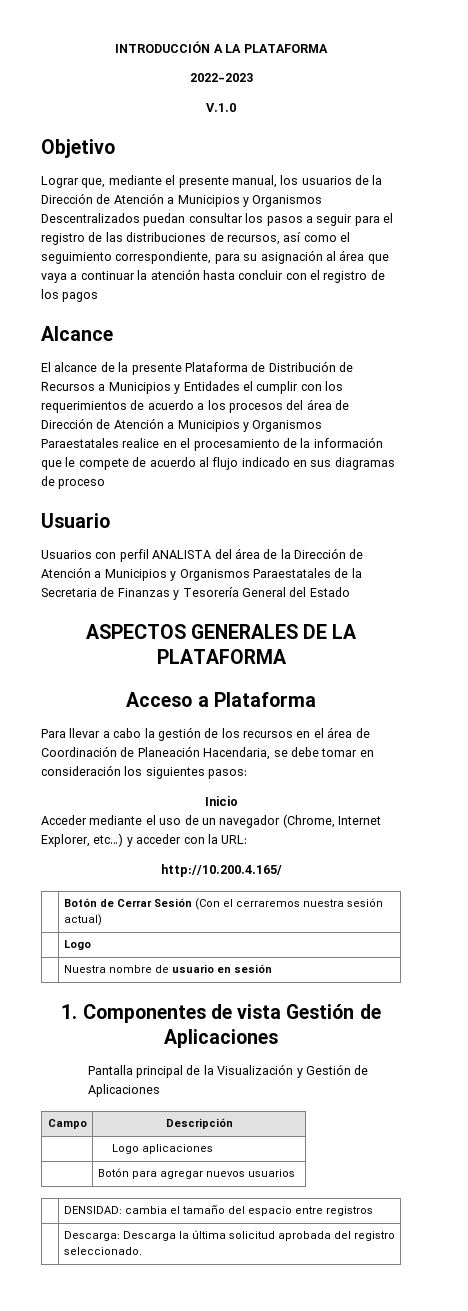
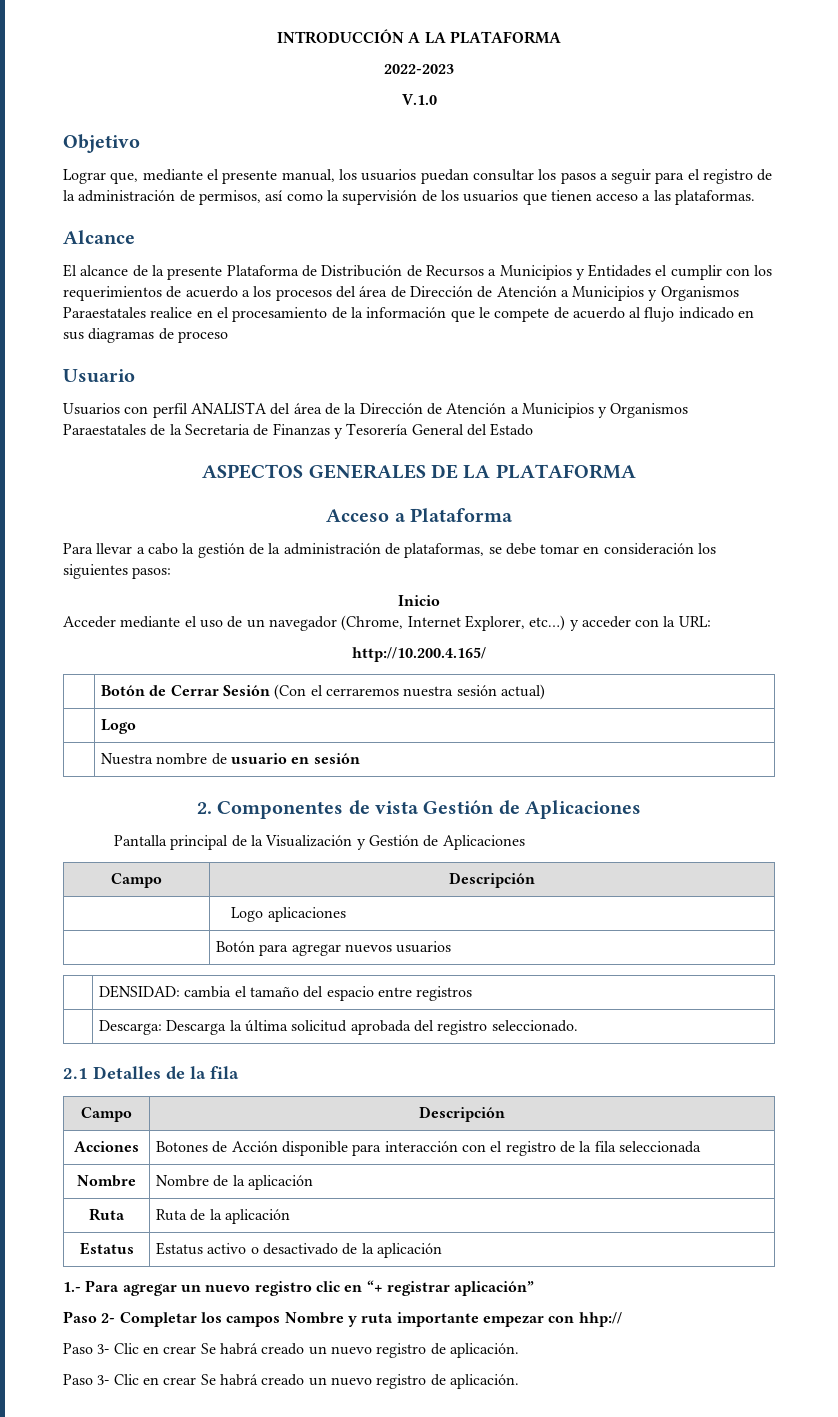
[355,175,383,185] [41,193,323,207] [41,213,140,223] de la Dirección de Atención a Municipios y Organismos Descentralizados -> (417, 175) none
[105,232,350,245] [41,250,389,264] [41,269,385,283] [41,289,99,302] las distribuciones de recursos, así como el seguimiento correspondiente, para su asignación al área que vaya a continuar la atención hasta concluir con el registro de los pagos -> [63,190,756,205] la administración de permisos, así como la supervisión de los usuarios que tienen acceso a las plataformas.
[221,727,370,738] [41,746,271,760] los recursos en el área de Coordinación de Planeación Hacendaria, -> [268,543,485,558] la administración de plataformas,
[61,1004,78,1019] 1. -> [196,802,212,814] 2.
(142, 1251) none -> [63,1066,239,1080] [81,1107,132,1122] [419,1106,505,1122] [74,1141,139,1152] [156,1141,701,1156] [77,1175,136,1187] [156,1175,313,1190] [89,1208,125,1221] [156,1209,290,1224] [79,1242,134,1255] [156,1242,442,1258] [63,1280,535,1296] [63,1311,622,1327] [63,1343,519,1358] [63,1374,519,1389] // 2.1 Detalles de la fila // Campo | Descripción // Acciones | Botones de Acción disponible para interacción con el registro de la fila seleccionada // Nombre | Nombre de la aplicación // Ruta | Ruta de la aplicación // Estatus | Estatus activo o desactivado de la aplicación // 1.- Para agregar un nuevo registro clic en “+ registrar aplicación” // Paso 2- Completar los campos Nombre y ruta importante empezar con hhp:// // Paso 3- Clic en crear Se habrá creado un nuevo registro de aplicación. // Paso 3- Clic en crear Se habrá creado un nuevo registro de aplicación.

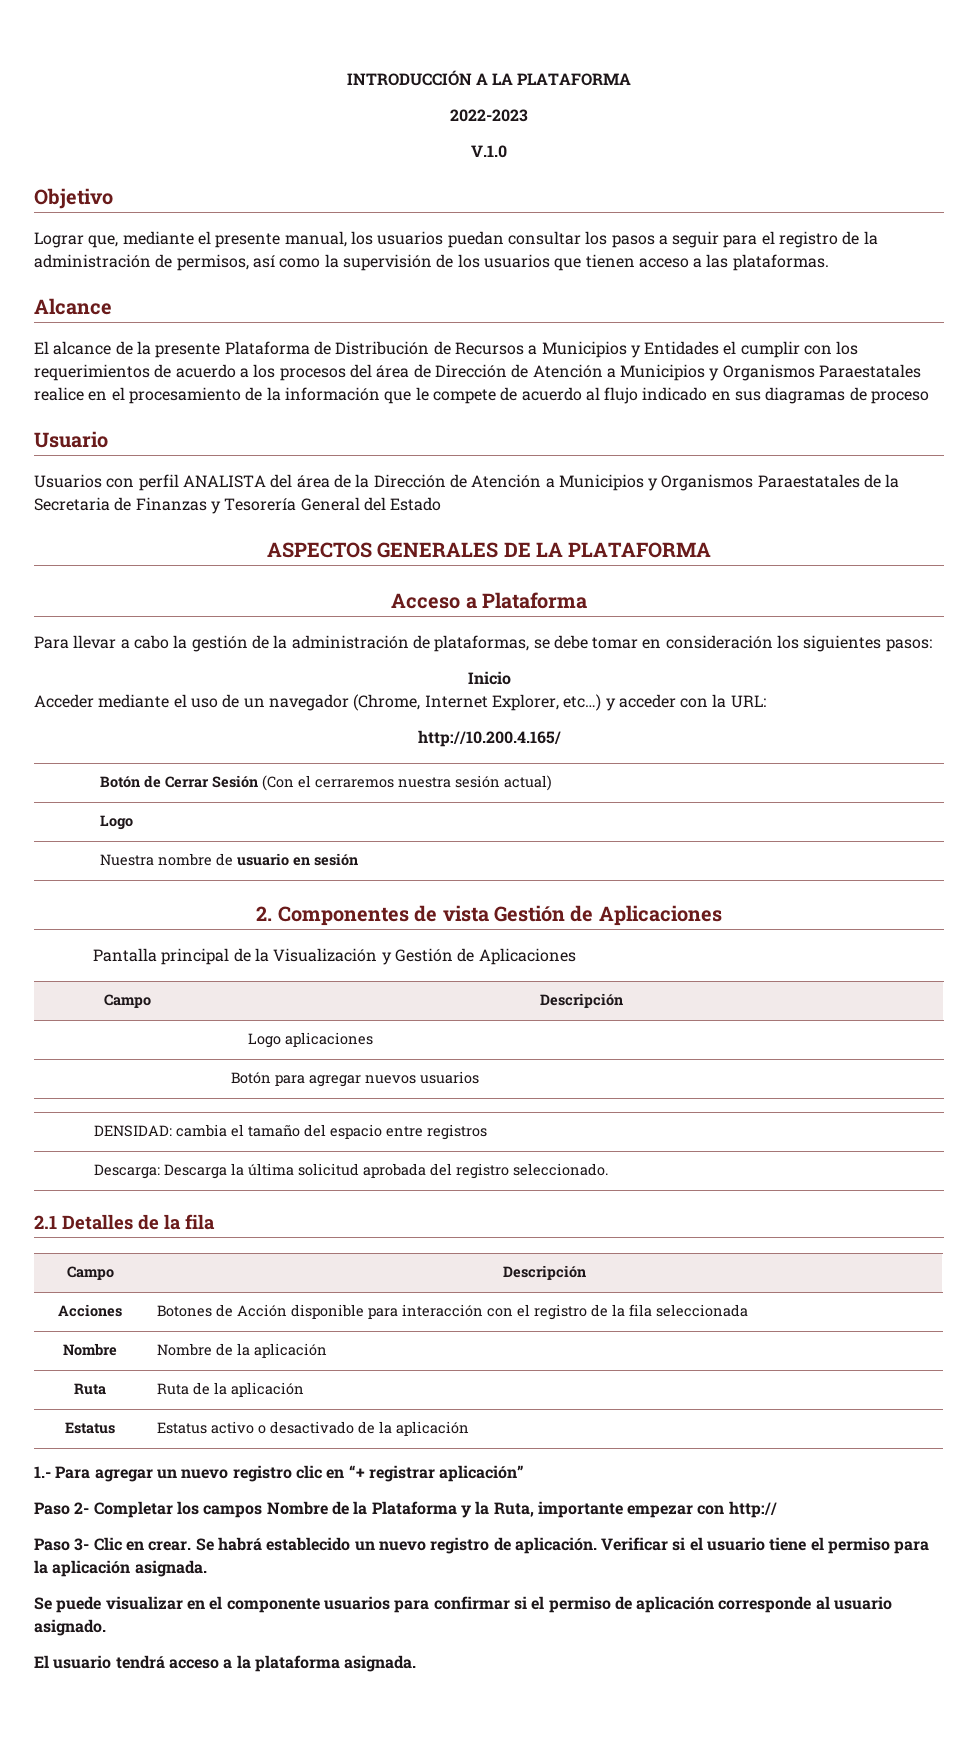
[347,1313,394,1327] y ruta -> [331,1501,534,1518] de la Plataforma y la Ruta,
[578,1312,622,1327] [63,1343,519,1358] [63,1374,519,1389] hhp:// // Paso 3- Clic en crear Se habrá creado un nuevo registro de aplicación. // Paso 3- Clic en crear Se habrá creado un nuevo registro de aplicación. -> [728,1501,777,1518] [34,1537,930,1554] [34,1560,207,1577] [34,1596,893,1613] [34,1619,106,1636] [34,1655,417,1672] http:// // Paso 3- Clic en crear. Se habrá establecido un nuevo registro de aplicación. Verificar si el usuario tiene el permiso para la aplicación asignada. // Se puede visualizar en el componente usuarios para confirmar si el permiso de aplicación corresponde al usuario asignado. // El usuario tendrá acceso a la plataforma asignada.

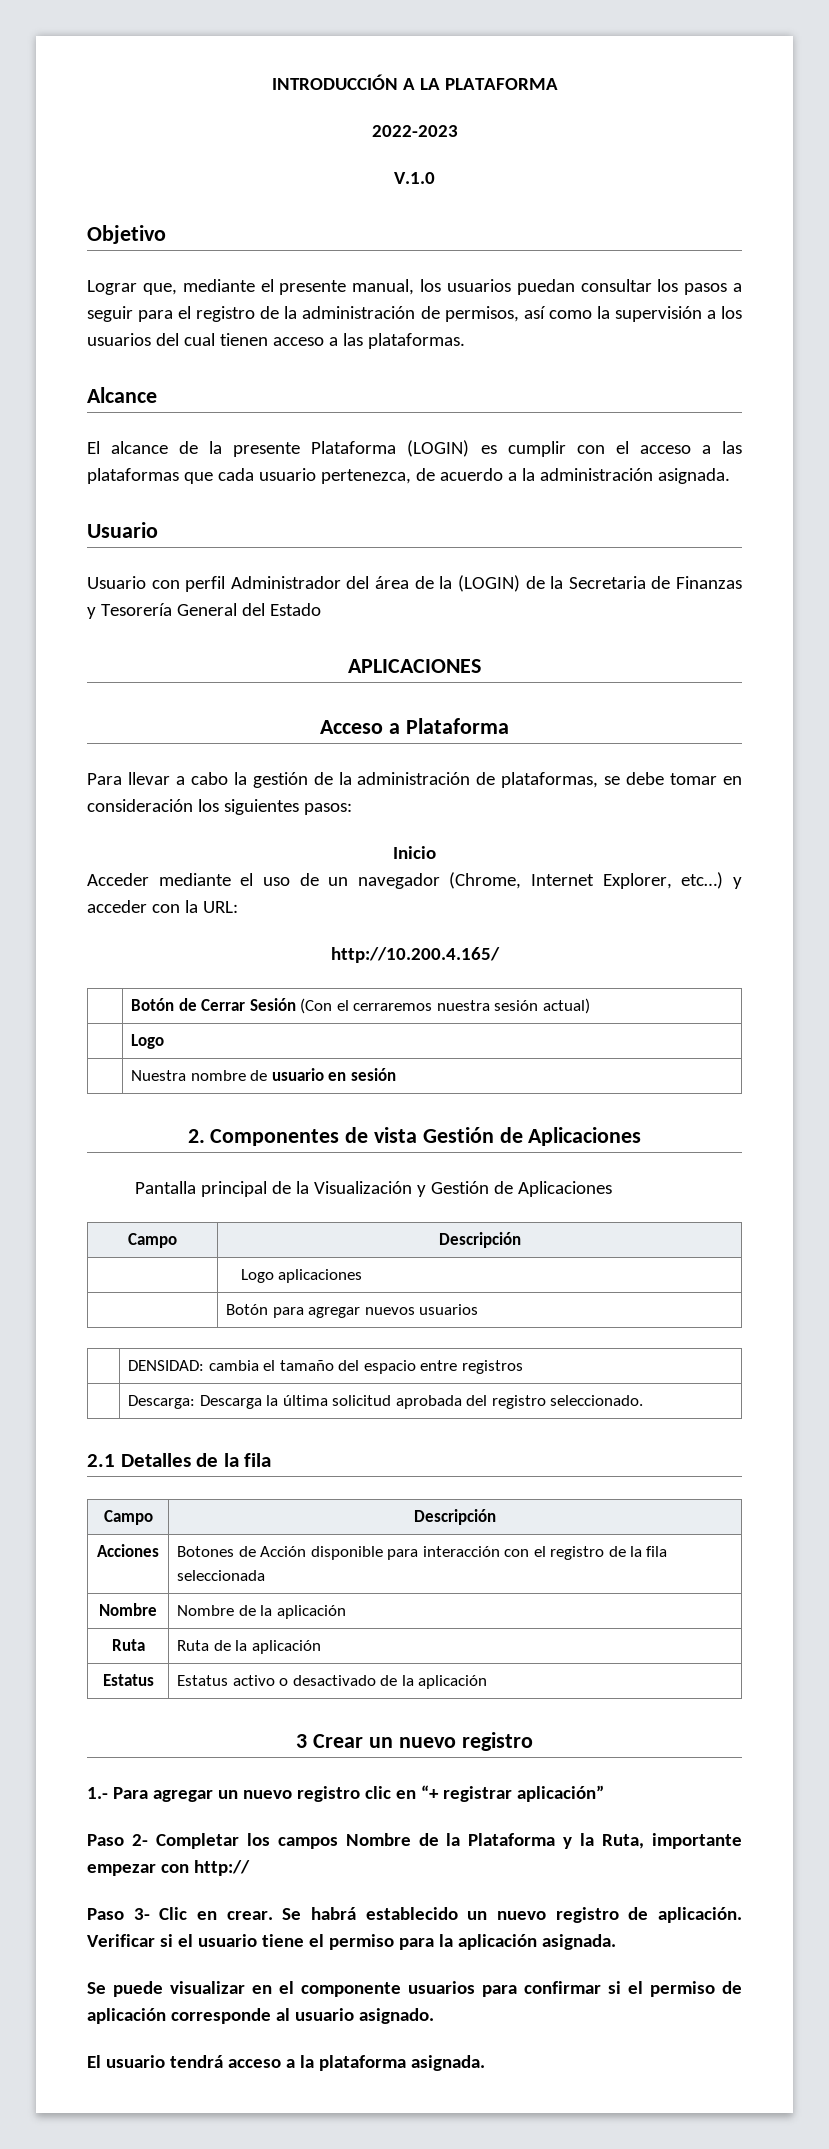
[436,254,582,271] de los usuarios que -> [706,306,742,319] [87,333,215,346] a los usuarios del cual
[313,341,859,358] [34,364,922,381] [34,387,930,404] de Distribución de Recursos a Municipios y Entidades el cumplir con los requerimientos de acuerdo a los procesos del área de Dirección de Atención a Municipios y Organismos Paraestatales realice en el procesamiento de la información que le compete de acuerdo al flujo indicado en sus diagramas de proceso -> [407,440,743,457] [87,468,730,484] (LOGIN) es cumplir con el acceso a las plataformas que cada usuario pertenezca, de acuerdo a la administración asignada.
[34,474,102,488] Usuarios -> [87,576,146,589] Usuario
[182,475,266,488] ANALISTA -> [230,576,341,589] Administrador
[373,474,860,491] Dirección de Atención a Municipios y Organismos Paraestatales -> [457,575,520,592] (LOGIN)
[266,542,712,558] ASPECTOS GENERALES DE LA PLATAFORMA -> [348,659,481,673] APLICACIONES
(469, 1428) none -> [296,1732,533,1751] // 3 Crear un nuevo registro

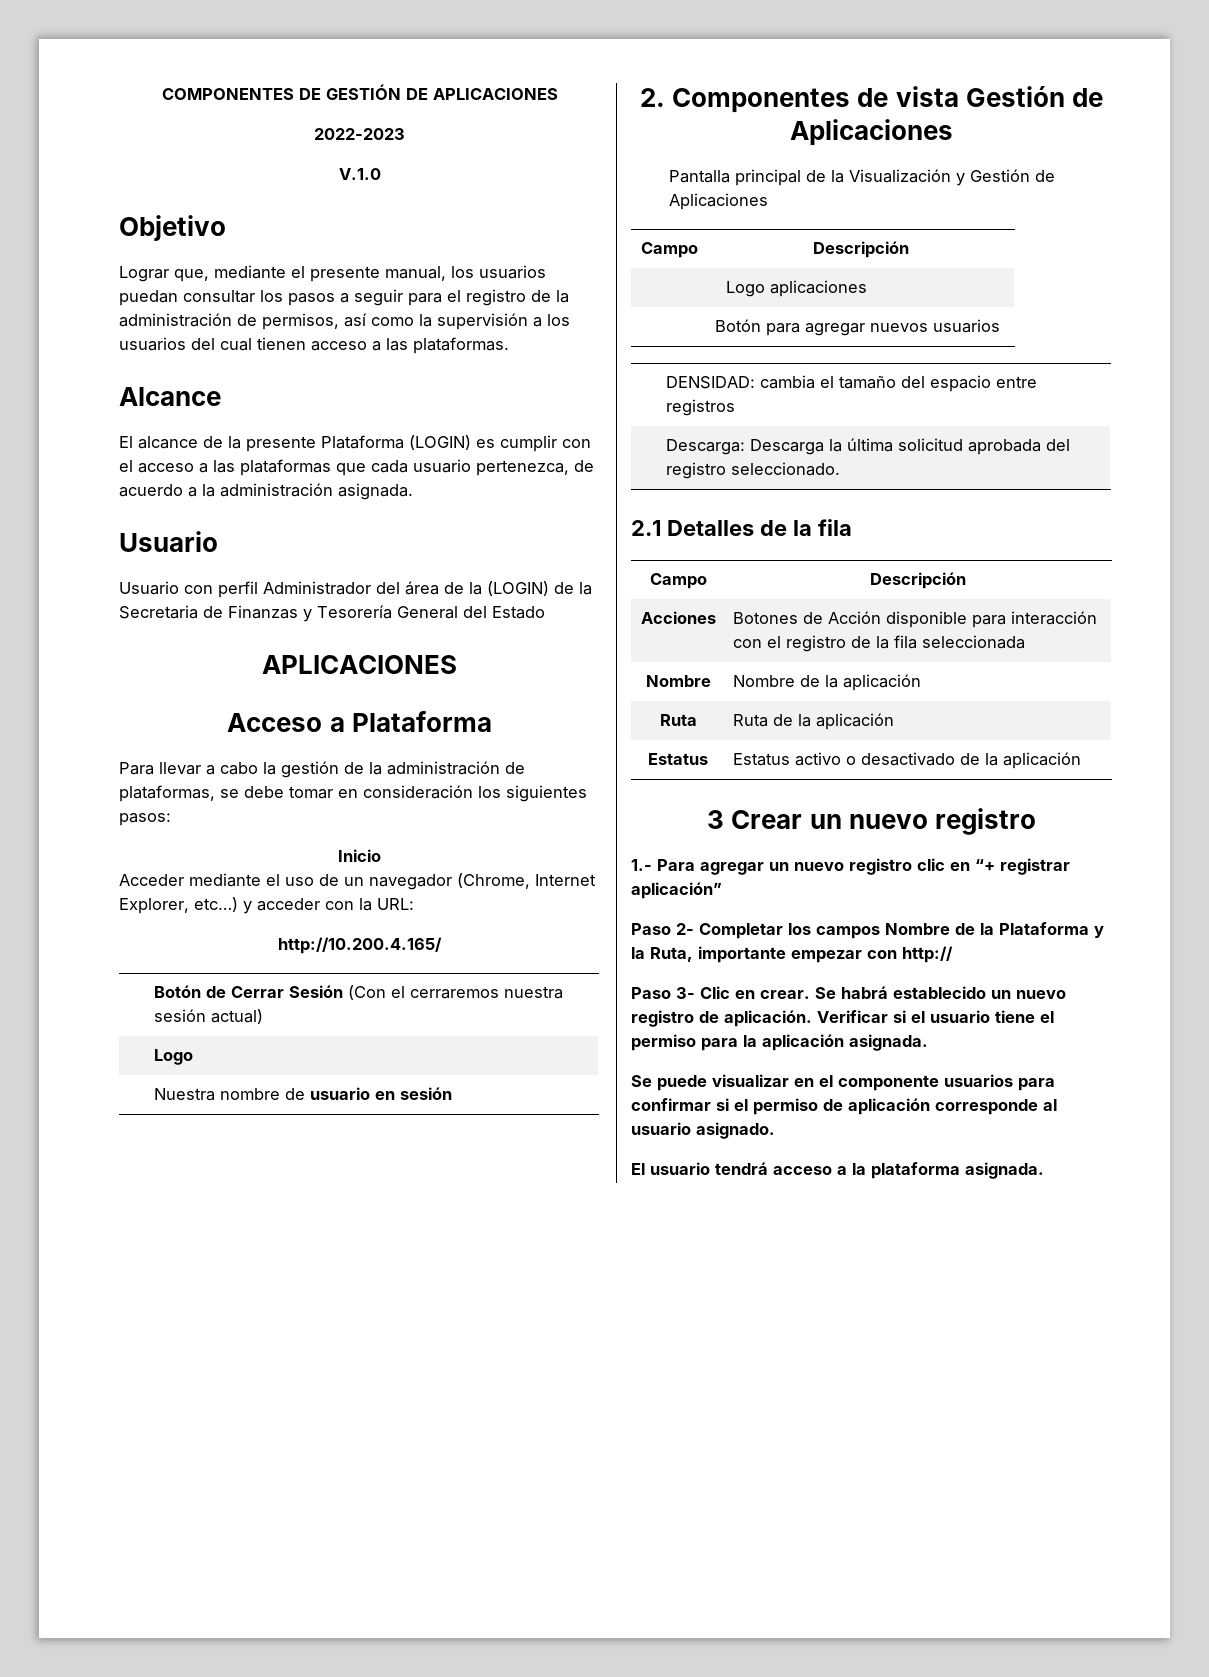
[271,74,558,90] INTRODUCCIÓN A LA PLATAFORMA -> [161,84,558,100] COMPONENTES DE GESTIÓN DE APLICACIONES

